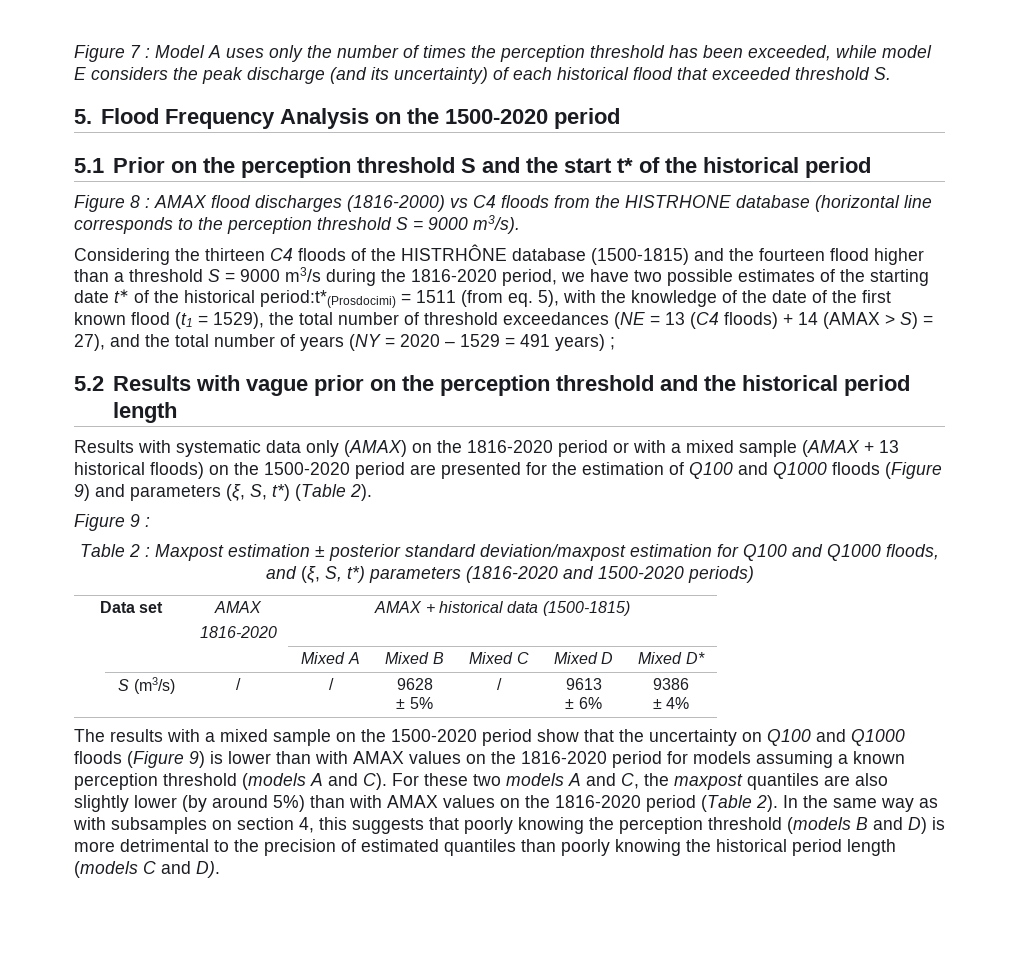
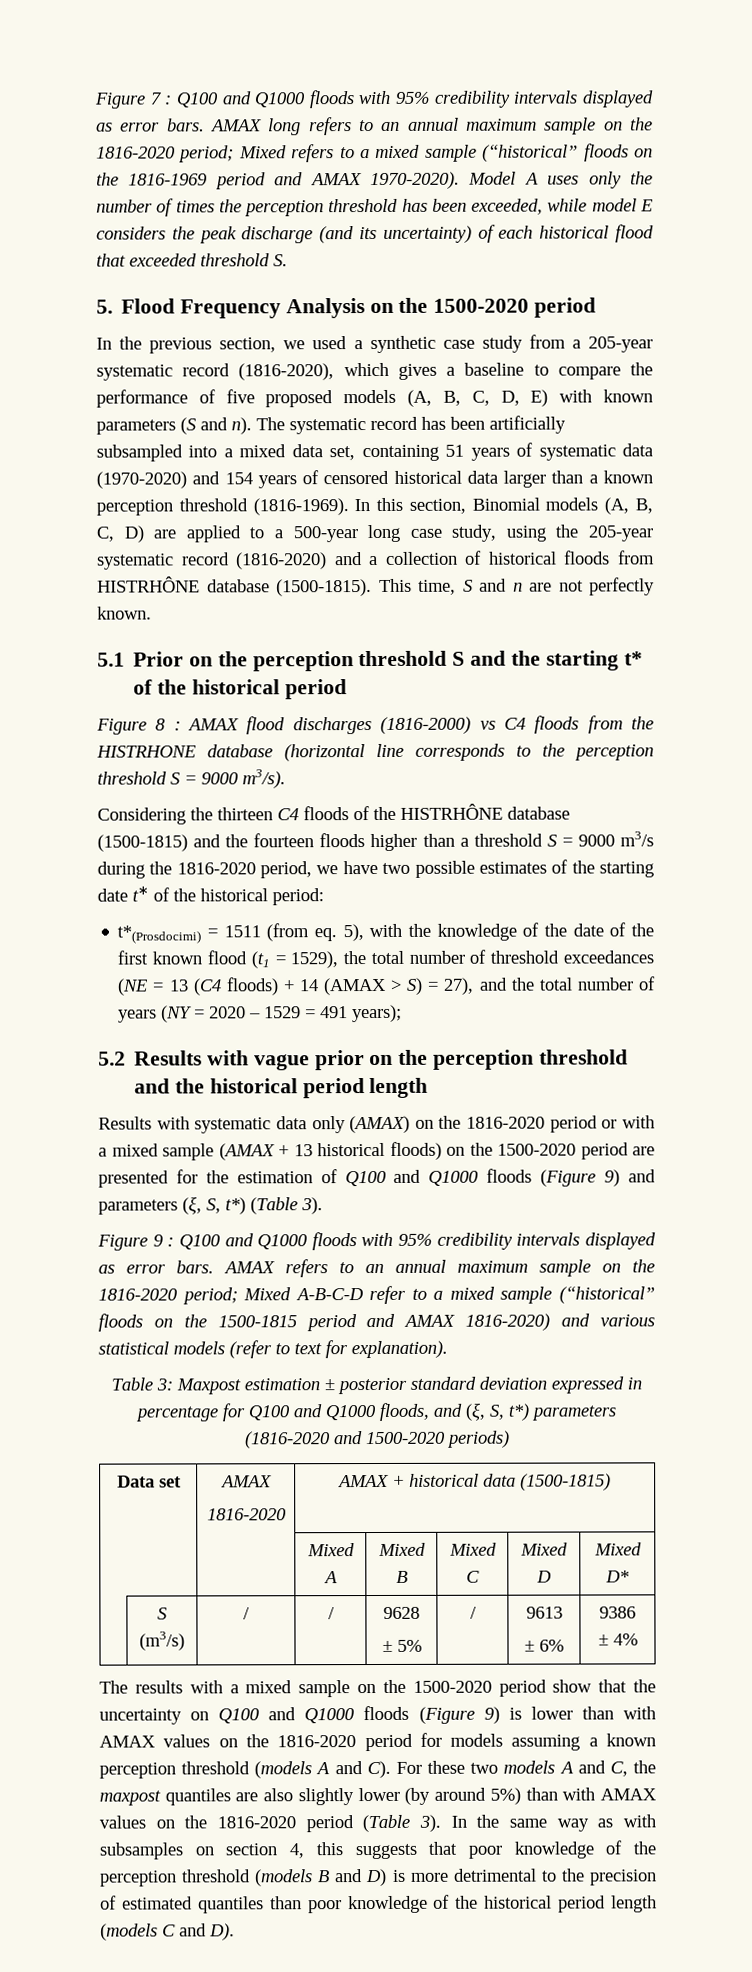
(150, 53) none -> [175,90,654,109] [96,117,653,136] [96,143,653,163] [96,171,460,190] Q100 and Q1000 floods with 95% credibility intervals displayed as error bars. AMAX long refers to an annual maximum sample on the 1816-2020 period; Mixed refers to a mixed sample (“historical” floods on the 1816-1969 period and AMAX 1970-2020).
(620, 118) none -> [96,334,653,354] [96,362,653,381] [96,389,653,408] [96,415,566,435] [96,442,653,462] [96,470,653,489] [96,497,653,516] [96,524,653,543] [97,550,655,570] [97,576,655,597] [97,606,152,620] // In the previous section, we used a synthetic case study from a 205-year systematic record (1816-2020), which gives a baseline to compare the performance of five proposed models (A, B, C, D, E) with known parameters (S and n). The systematic record has been artificially subsampled into a mixed data set, containing 51 years of systematic data (1970-2020) and 154 years of censored historical data larger than a known perception threshold (1816-1969). In this section, Binomial models (A, B, C, D) are applied to a 500-year long case study, using the 205-year systematic record (1816-2020) and a collection of historical floods from HISTRHÔNE database (1500-1815). This time, S and n are not perfectly known.
[563,158,612,173] start -> [545,650,619,671] starting
[830,248,869,261] flood -> [319,833,366,848] floods
[260,290,396,308] period:t*(Prosdocimi) -> [272,888,324,906] [117,925,202,944] period: // t*(Prosdocimi)
[555,334,615,351] years) ; -> [352,1004,403,1023] years);
[350,484,372,501] 2). -> [301,1197,323,1215] 3).
(150, 522) none -> [178,1232,656,1251] [98,1259,655,1278] [98,1285,655,1305] [98,1313,656,1332] [98,1340,448,1359] Q100 and Q1000 floods with 95% credibility intervals displayed as error bars. AMAX refers to an annual maximum sample on the 1816-2020 period; Mixed A-B-C-D refer to a mixed sample (“historical” floods on the 1500-1815 period and AMAX 1816-2020) and various statistical models (refer to text for explanation).
[129,544,150,557] 2 : -> [156,1378,173,1391] 3:
[480,544,712,561] deviation/maxpost estimation -> [479,1376,642,1394] [135,1406,218,1422] deviation expressed in percentage
[756,795,778,812] 2). -> [419,1814,441,1832] 3).
[464,817,584,834] poorly knowing -> [467,1840,623,1859] poor knowledge of
[561,839,681,856] poorly knowing -> [307,1894,451,1914] poor knowledge of

